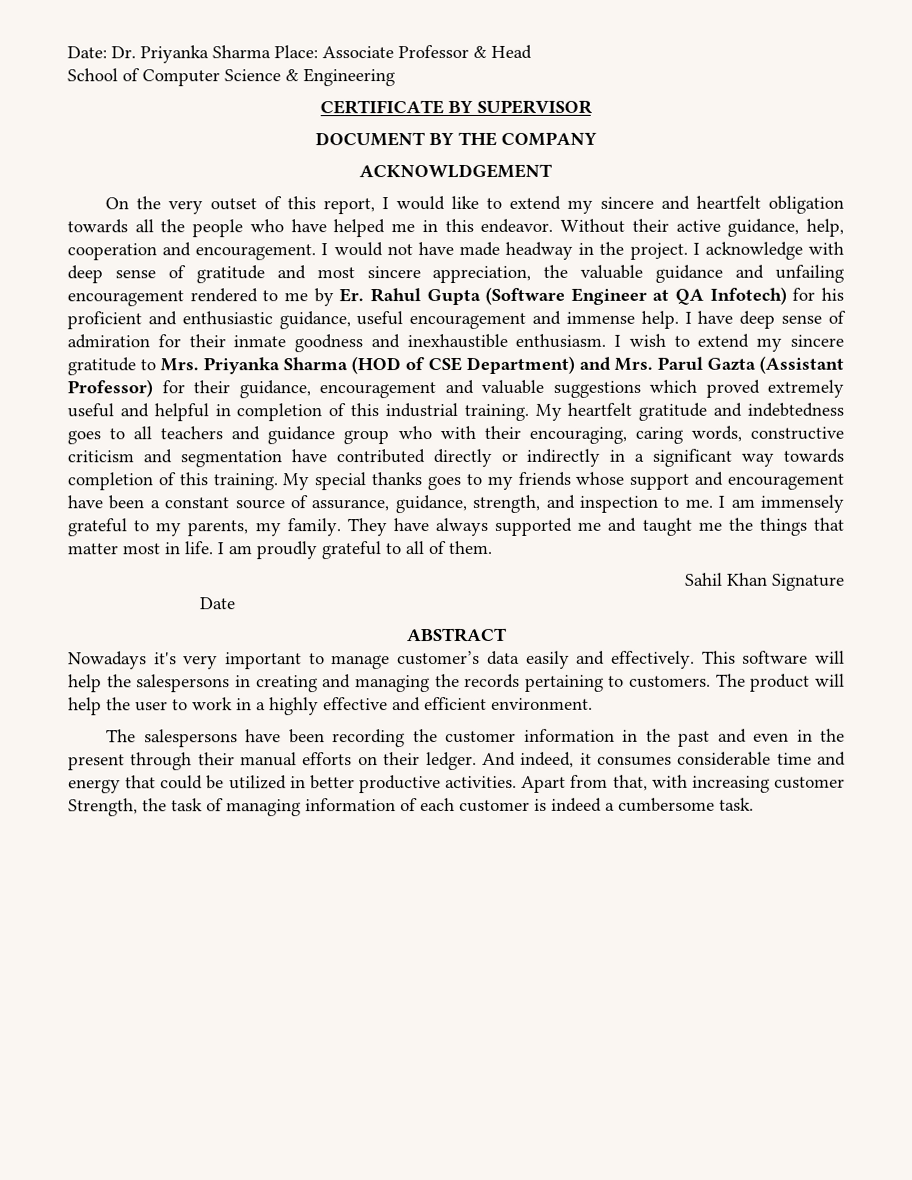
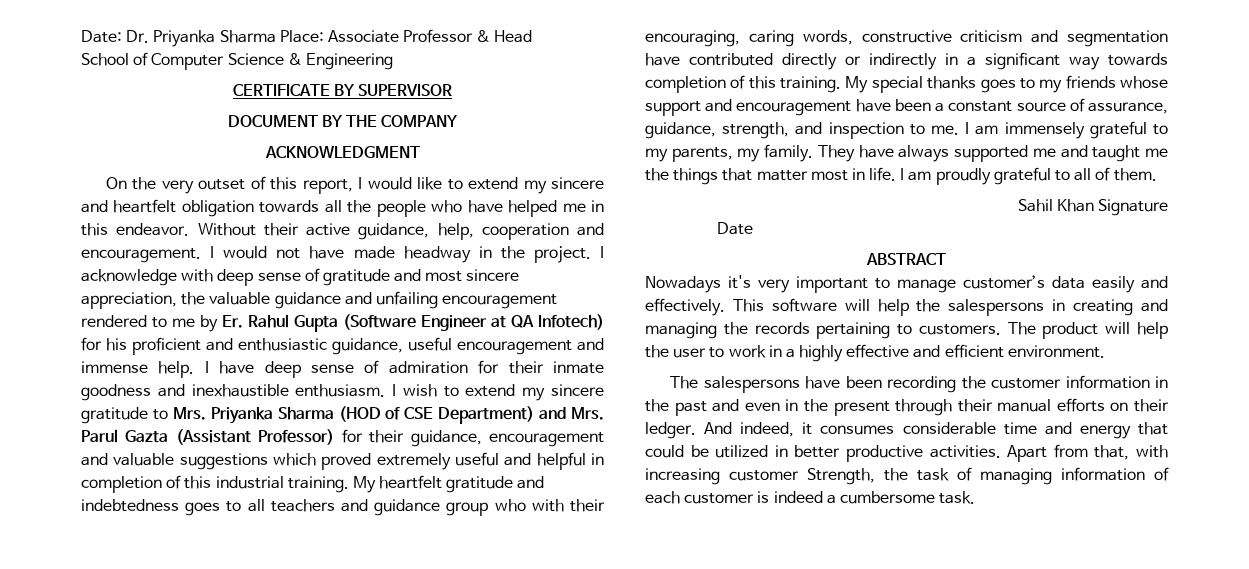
[359,163,552,179] ACKNOWLDGEMENT -> [264,146,420,158] ACKNOWLEDGMENT

